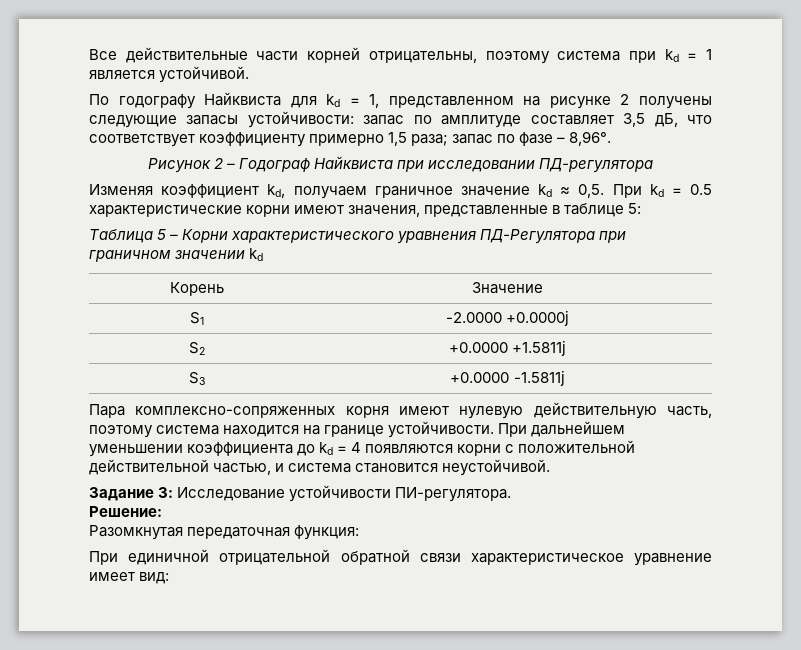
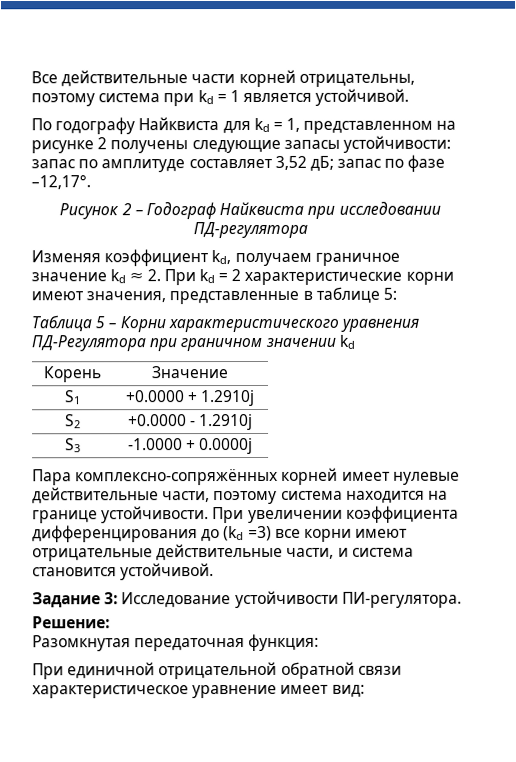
[623,113,713,127] [89,132,449,147] 3,5 дБ, что соответствует коэффициенту примерно 1,5 раза; -> [274,155,334,171] 3,52 дБ;
[557,131,612,146] – 8,96°. -> [31,175,91,190] –12,17°.
[578,184,605,198] 0,5. -> [146,269,161,282] 2.
[690,184,712,195] 0.5 -> [231,269,242,282] 2
[445,310,570,326] -2.0000 +0.0000j -> [125,390,256,407] +0.0000 + 1.2910j
[512,340,567,356] +1.5811j -> [190,414,254,431] - 1.2910j
[450,370,565,386] [89,402,713,419] +0.0000 -1.5811j // Пара комплексно-сопряженных корня имеют нулевую действительную часть, -> [127,438,254,455] [32,467,460,486] [32,487,211,504] -1.0000 + 0.0000j // Пара комплексно-сопряжённых корней имеет нулевые действительные части,
[531,421,626,437] [89,440,636,457] [89,459,272,475] дальнейшем уменьшении коэффициента до kd = 4 появляются корни с положительной действительной частью, -> [247,505,459,524] [32,525,409,543] [32,543,335,562] увеличении коэффициента дифференцирования до (kd =3) все корни имеют отрицательные действительные части,
[442,459,551,476] неустойчивой. -> [120,563,215,581] устойчивой.

